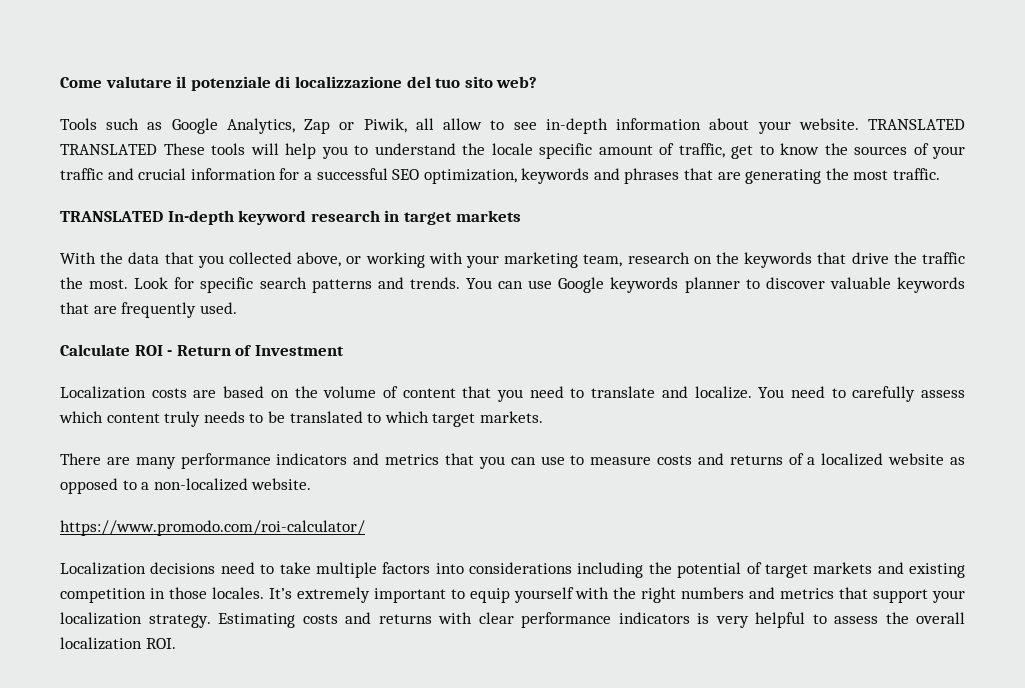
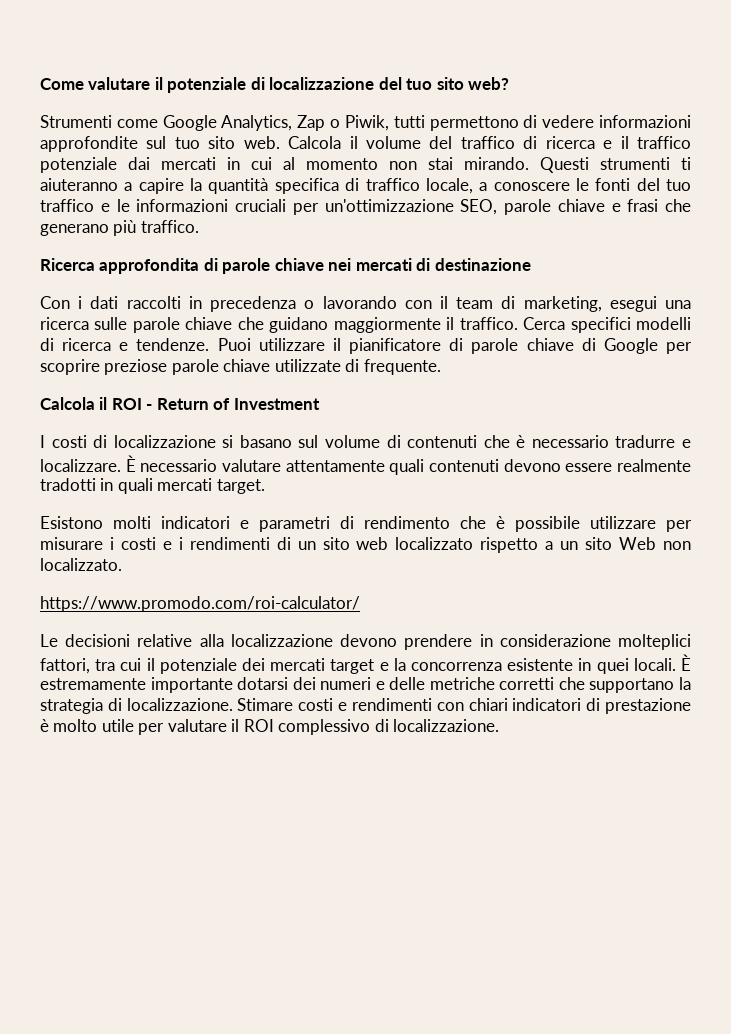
[60,118,966,134] [60,143,965,159] [60,168,941,184] [60,210,521,225] [60,252,966,268] [60,277,965,293] [60,302,237,318] [60,344,130,356] Tools such as Google Analytics, Zap or Piwik, all allow to see in-depth information about your website. TRANSLATED TRANSLATED These tools will help you to understand the locale specific amount of traffic, get to know the sources of your traffic and crucial information for a successful SEO optimization, keywords and phrases that are generating the most traffic. // TRANSLATED In-depth keyword research in target markets // With the data that you collected above, or working with your marketing team, research on the keywords that drive the traffic the most. Look for specific search patterns and trends. You can use Google keywords planner to discover valuable keywords that are frequently used. // Calculate -> [40,115,691,131] [40,136,692,152] [40,157,691,173] [40,178,691,194] [40,199,691,215] [40,220,199,236] [40,258,531,274] [40,296,691,312] [40,317,691,333] [40,338,692,354] [40,359,441,375] [40,397,108,410] Strumenti come Google Analytics, Zap o Piwik, tutti permettono di vedere informazioni approfondite sul tuo sito web. Calcola il volume del traffico di ricerca e il traffico potenziale dai mercati in cui al momento non stai mirando. Questi strumenti ti aiuteranno a capire la quantità specifica di traffico locale, a conoscere le fonti del tuo traffico e le informazioni cruciali per un'ottimizzazione SEO, parole chiave e frasi che generano più traffico. // Ricerca approfondita di parole chiave nei mercati di destinazione // Con i dati raccolti in precedenza o lavorando con il team di marketing, esegui una ricerca sulle parole chiave che guidano maggiormente il traffico. Cerca specifici modelli di ricerca e tendenze. Puoi utilizzare il pianificatore di parole chiave di Google per scoprire preziose parole chiave utilizzate di frequente. // Calcola il
[60,386,966,402] [59,411,543,427] [60,453,966,469] [60,478,312,494] [60,520,365,536] [60,562,965,578] [60,587,966,603] [60,612,965,628] [60,637,176,650] Localization costs are based on the volume of content that you need to translate and localize. You need to carefully assess which content truly needs to be translated to which target markets. // There are many performance indicators and metrics that you can use to measure costs and returns of a localized website as opposed to a non-localized website. // https://www.promodo.com/roi-calculator/ // Localization decisions need to take multiple factors into considerations including the potential of target markets and existing competition in those locales. It’s extremely important to equip yourself with the right numbers and metrics that support your localization strategy. Estimating costs and returns with clear performance indicators is very helpful to assess the overall localization ROI. -> [40,435,691,448] [40,455,691,475] [40,478,265,494] [40,516,692,532] [40,537,691,553] [40,558,122,571] [40,596,360,612] [40,634,691,650] [40,654,692,674] [40,677,691,693] [40,698,691,714] [40,719,500,735] I costi di localizzazione si basano sul volume di contenuti che è necessario tradurre e localizzare. È necessario valutare attentamente quali contenuti devono essere realmente tradotti in quali mercati target. // Esistono molti indicatori e parametri di rendimento che è possibile utilizzare per misurare i costi e i rendimenti di un sito web localizzato rispetto a un sito Web non localizzato. // https://www.promodo.com/roi-calculator/ // Le decisioni relative alla localizzazione devono prendere in considerazione molteplici fattori, tra cui il potenziale dei mercati target e la concorrenza esistente in quei locali. È estremamente importante dotarsi dei numeri e delle metriche corretti che supportano la strategia di localizzazione. Stimare costi e rendimenti con chiari indicatori di prestazione è molto utile per valutare il ROI complessivo di localizzazione.

